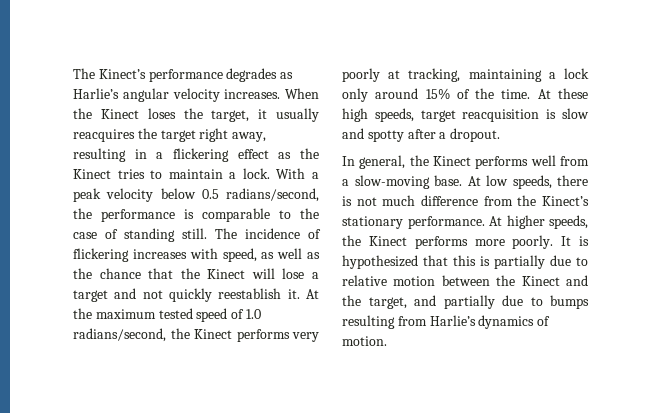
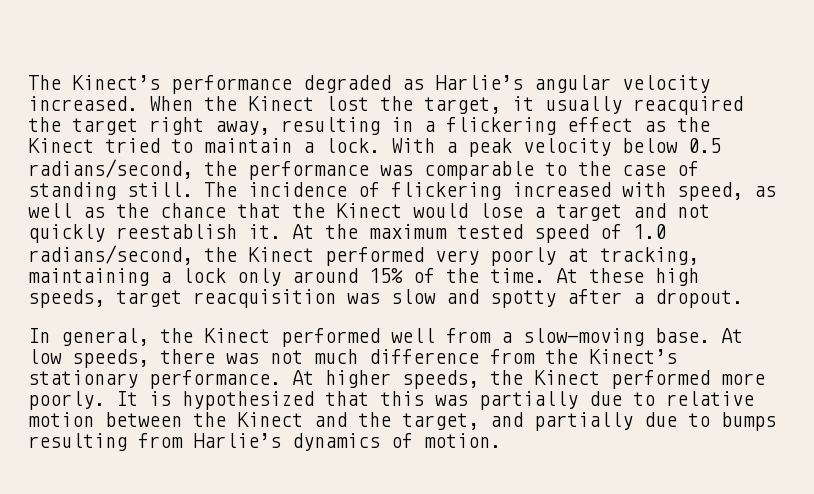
[226,68,278,82] degrades -> [303,75,391,93] degraded
[224,89,281,99] increases. -> [28,96,138,111] increased.
[147,108,176,119] loses -> [325,96,369,111] lost
[73,129,135,142] reacquires -> [633,96,743,115] reacquired
[117,169,145,179] tries -> [105,138,160,153] tried
[184,209,194,219] is -> [380,165,413,176] was
[132,249,187,259] increases -> [512,182,611,197] increased
[251,268,275,279] will -> [413,203,468,218] would
[236,329,290,342] performs -> [325,247,424,266] performed
[546,109,557,119] is -> [347,293,380,304] was
[475,156,529,169] performs -> [281,328,380,347] performed
[342,196,352,206] is -> [226,353,259,364] was
[414,236,468,249] performs -> [611,370,710,389] performed
[480,256,490,266] is -> [435,395,468,406] was

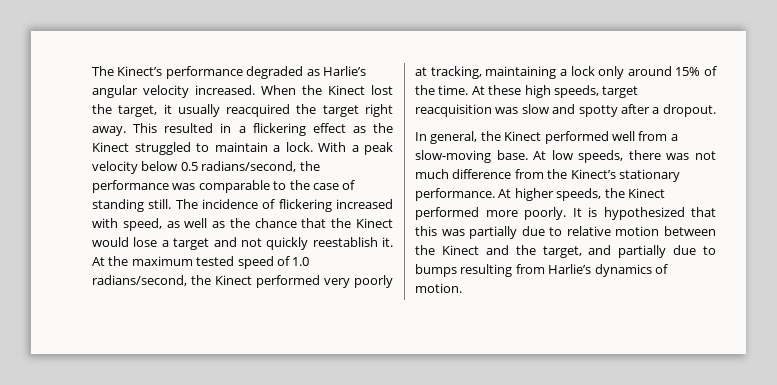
[215,117,380,135] away, resulting -> [92,123,214,136] away. This resulted
[105,138,160,153] tried -> [134,142,191,155] struggled

